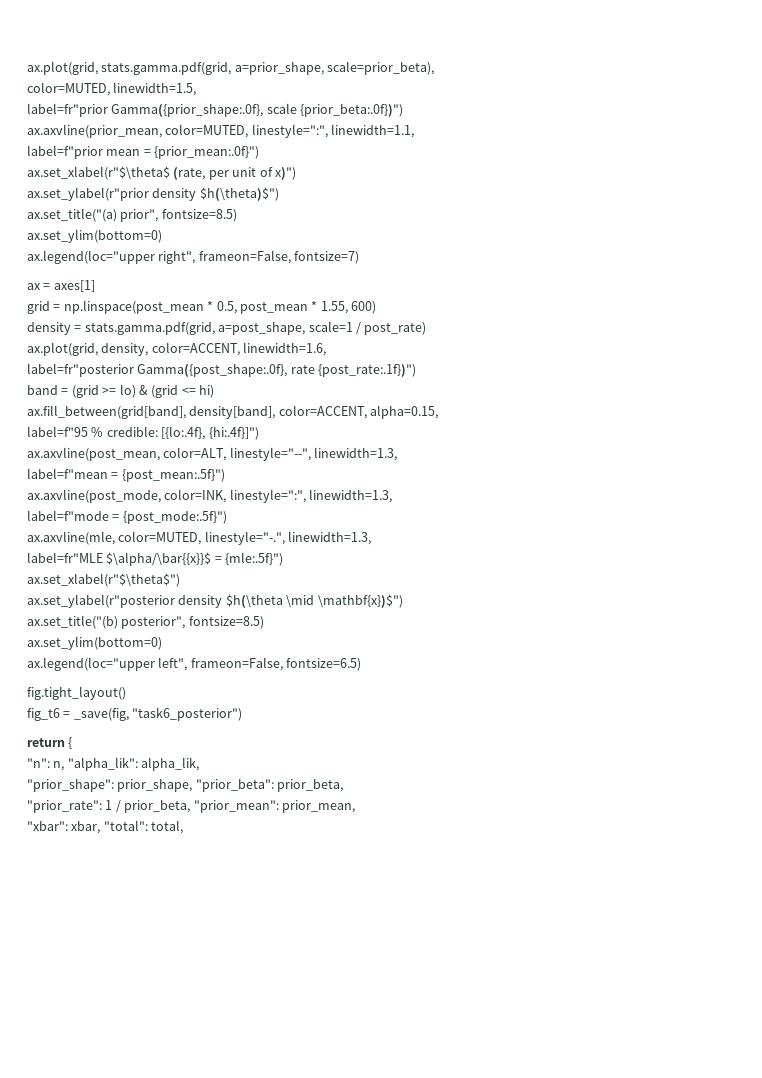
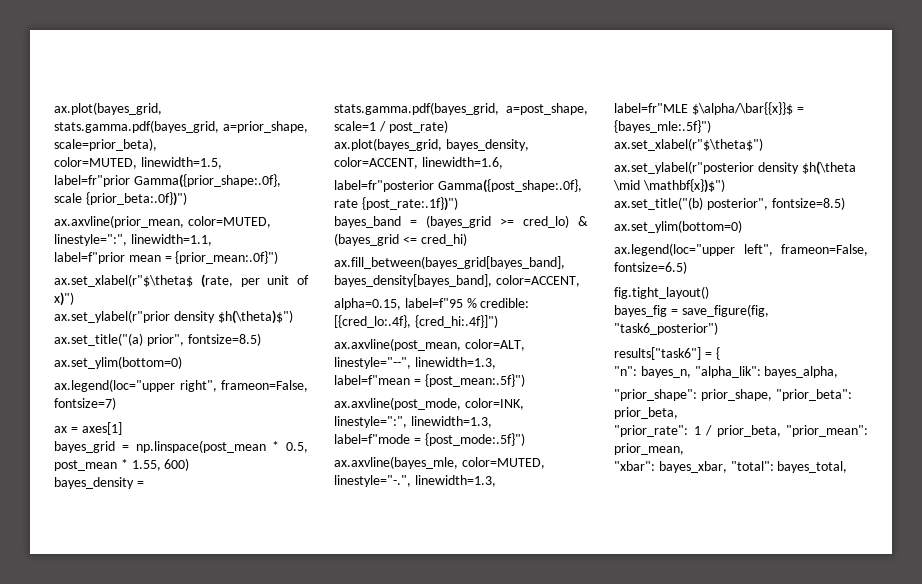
[27,61,232,75] ax.plot(grid, stats.gamma.pdf(grid, -> [54,102,162,115] [54,120,219,133] ax.plot(bayes_grid, stats.gamma.pdf(bayes_grid,
[27,301,50,314] grid -> [54,441,115,453] bayes_grid
[27,322,215,335] density = stats.gamma.pdf(grid, -> [54,477,144,489] [334,102,499,115] bayes_density = stats.gamma.pdf(bayes_grid,
[27,342,149,356] ax.plot(grid, density, -> [334,138,529,151] ax.plot(bayes_grid, bayes_density,
[27,384,214,398] [27,405,367,419] band = (grid >= lo) & (grid <= hi) // ax.fill_between(grid[band], density[band], color=ACCENT, -> [334,215,588,228] [334,233,467,246] [334,256,565,269] [334,274,580,287] bayes_band = (bayes_grid >= cred_lo) & (bayes_grid <= cred_hi) // ax.fill_between(bayes_grid[bayes_band], bayes_density[bayes_band], color=ACCENT, //
(439, 412) // -> (401, 304) none
[161,426,259,440] [{lo:.4f}, {hi:.4f}]") -> [334,315,498,328] [{cred_lo:.4f}, {cred_hi:.4f}]")
[27,531,115,545] ax.axvline(mle, -> [334,456,458,469] ax.axvline(bayes_mle,
[225,552,284,566] {mle:.5f}") -> [614,120,711,133] {bayes_mle:.5f}")
[27,708,129,721] fig_t6 = _save(fig, -> [614,304,769,317] bayes_fig = save_figure(fig,
[27,738,65,747] return -> [614,347,712,360] results["task6"] =
[53,757,200,771] n, "alpha_lik": alpha_lik, -> [640,366,839,378] bayes_n, "alpha_lik": bayes_alpha,
[71,820,184,834] xbar, "total": total, -> [658,461,848,473] bayes_xbar, "total": bayes_total,

